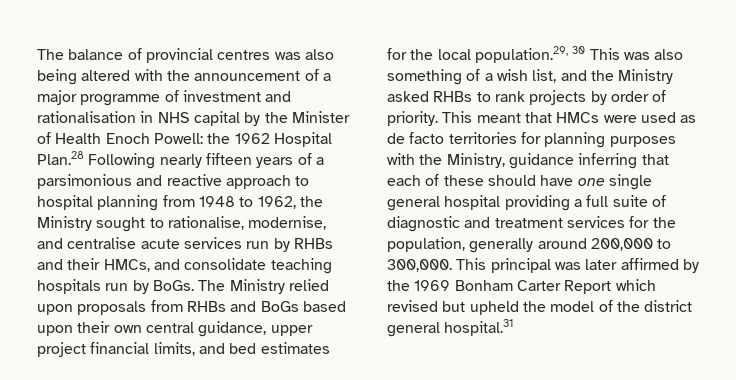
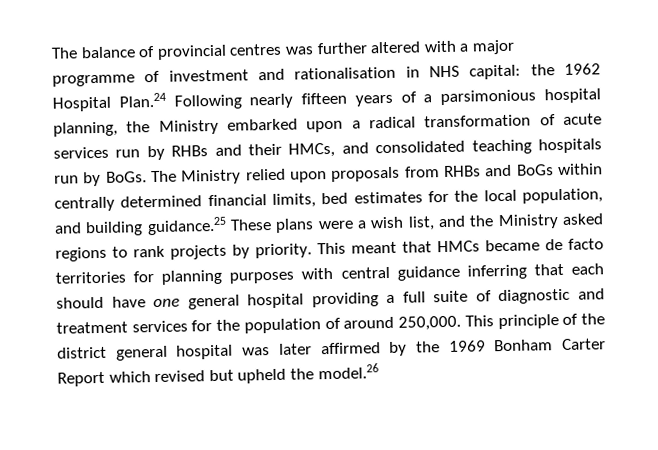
[304,49,334,60] [37,69,319,85] also being altered with the announcement of -> [316,40,457,55] further altered with
[193,111,350,126] [37,132,203,144] capital by the Minister of Health Enoch Powell: -> [469,64,522,80] capital:
[37,151,84,165] Plan.28 -> [118,92,166,108] Plan.24
[136,174,310,189] [37,195,323,211] [37,216,327,232] [37,237,137,249] and reactive approach to hospital planning from 1948 to 1962, the Ministry sought to rationalise, modernise, and centralise -> [544,88,601,104] [53,114,556,137] hospital planning, the Ministry embarked upon a radical transformation of
[184,258,267,270] consolidate -> [375,140,466,154] consolidated
[302,301,346,312] [37,321,313,337] [37,342,86,357] based upon their own central guidance, upper project -> [556,163,603,176] [54,195,203,212] within centrally determined
[198,343,225,354] and -> (316, 200) none
[474,46,684,63] [387,69,481,85] population.29, 30 This was also something of -> [521,188,603,204] [54,216,354,237] population, and building guidance.25 These plans were
[433,91,473,102] RHBs -> [55,246,107,262] regions
[610,90,667,102] order of -> (250, 251) none
[603,112,697,123] were used as -> [485,239,540,252] became
[419,153,505,168] the Ministry, -> [340,266,390,279] central
[425,174,484,186] of these -> (604, 269) none
[608,174,652,190] single -> (181, 303) none
[387,237,672,253] [387,258,551,273] population, generally around 200,000 to 300,000. This principal -> [243,313,606,334] [57,344,234,361] population of around 250,000. This principle of the district general hospital
[550,300,693,312] [387,319,514,337] model of the district general hospital.31 -> [317,363,379,380] model.26

